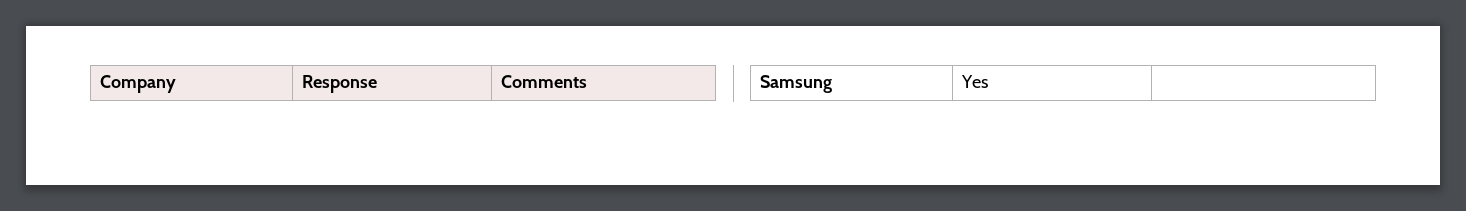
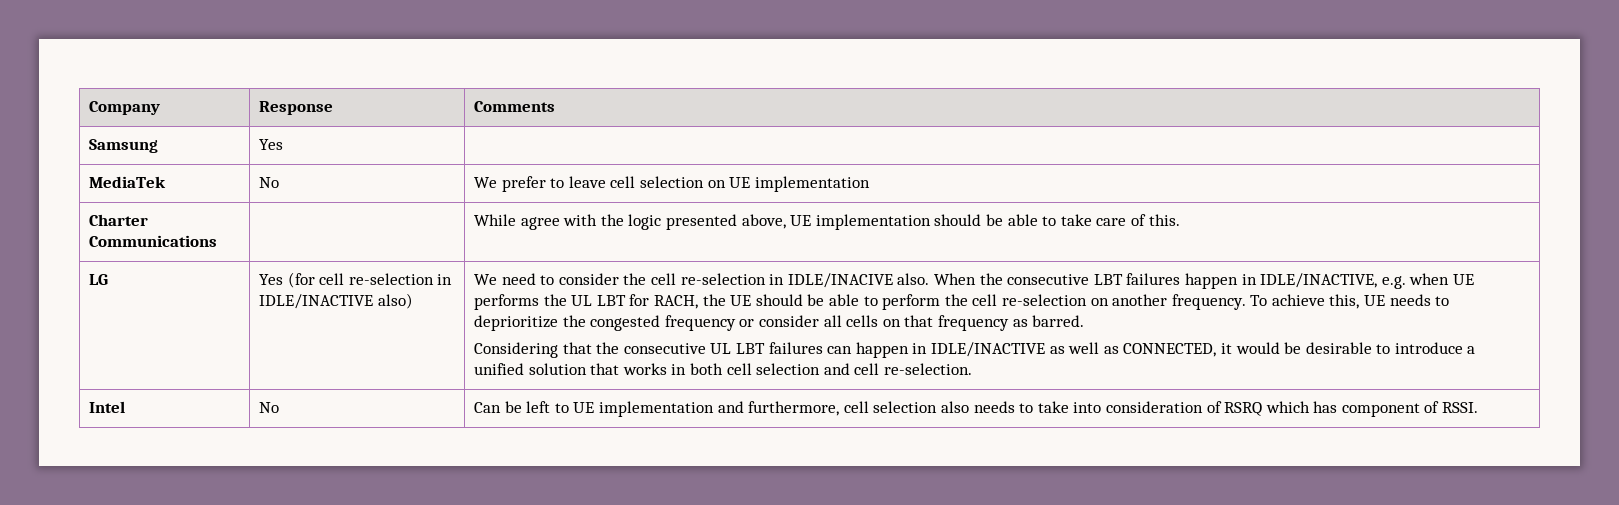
(988, 81) none -> [89,176,167,188] [259,177,280,188] [474,176,870,192] [89,214,149,226] [89,235,218,247] [474,214,1180,230] [89,274,109,285] [259,272,453,288] [259,293,413,309] [474,273,1474,289] [474,294,1450,310] [474,315,1085,331] [474,342,1476,358] [474,363,972,375] [89,401,126,413] [259,402,280,413] [474,401,1479,417] // MediaTek | No | We prefer to leave cell selection on UE implementation // Charter Communications | | While agree with the logic presented above, UE implementation should be able to take care of this. // LG | Yes (for cell re-selection in IDLE/INACTIVE also) | We need to consider the cell re-selection in IDLE/INACIVE also. When the consecutive LBT failures happen in IDLE/INACTIVE, e.g. when UE performs the UL LBT for RACH, the UE should be able to perform the cell re-selection on another frequency. To achieve this, UE needs to deprioritize the congested frequency or consider all cells on that frequency as barred. // Considering that the consecutive UL LBT failures can happen in IDLE/INACTIVE as well as CONNECTED, it would be desirable to introduce a unified solution that works in both cell selection and cell re-selection. // Intel | No | Can be left to UE implementation and furthermore, cell selection also needs to take into consideration of RSRQ which has component of RSSI.

